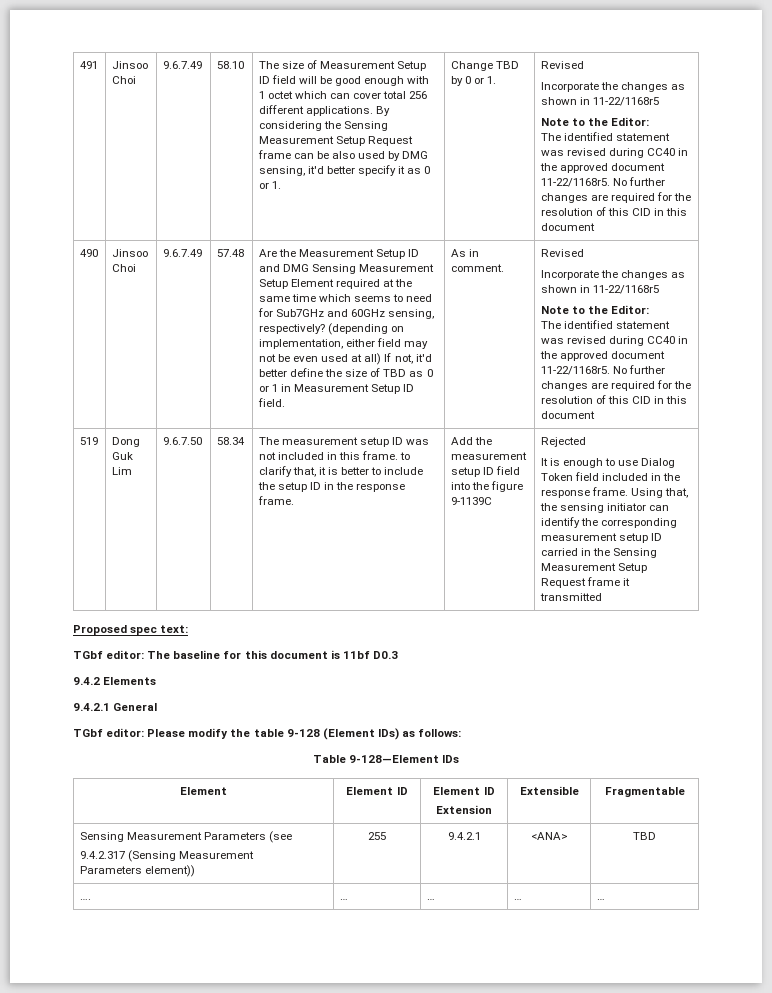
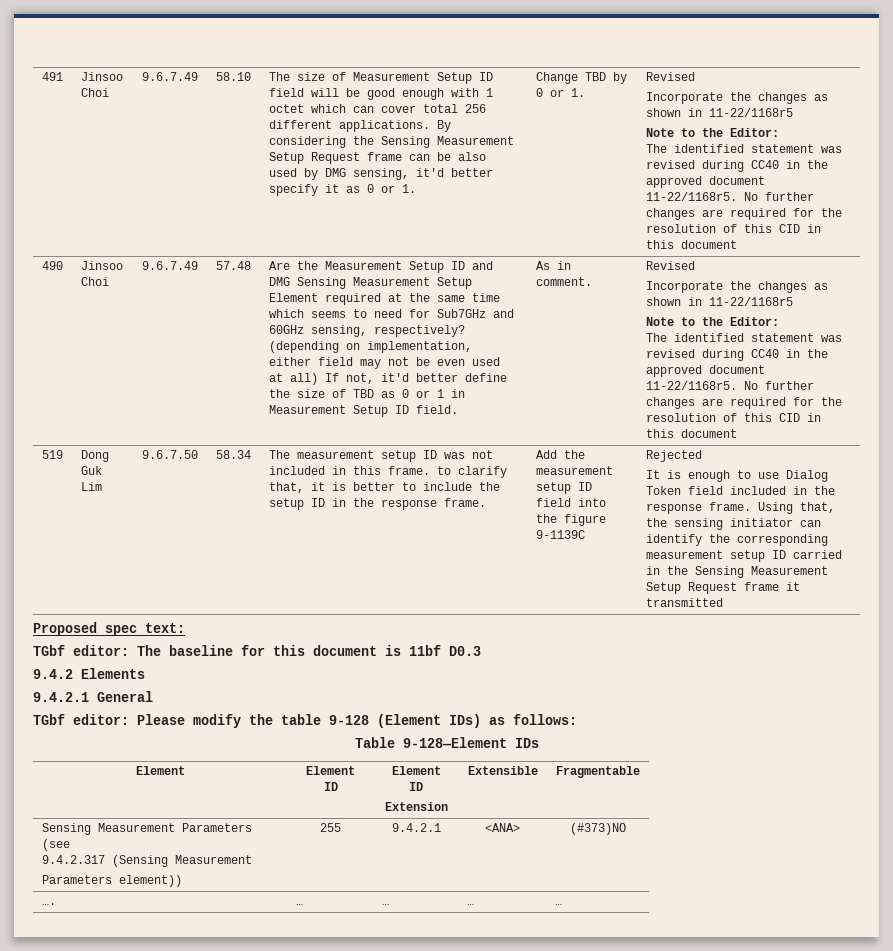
[633,832,656,840] TBD -> [569,823,626,835] (#373)NO

